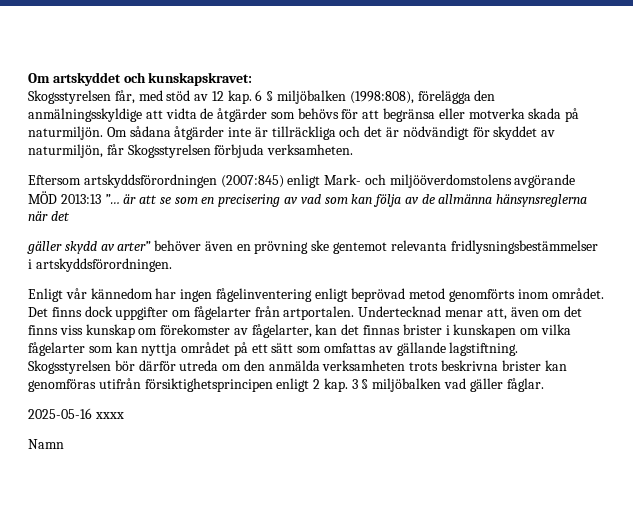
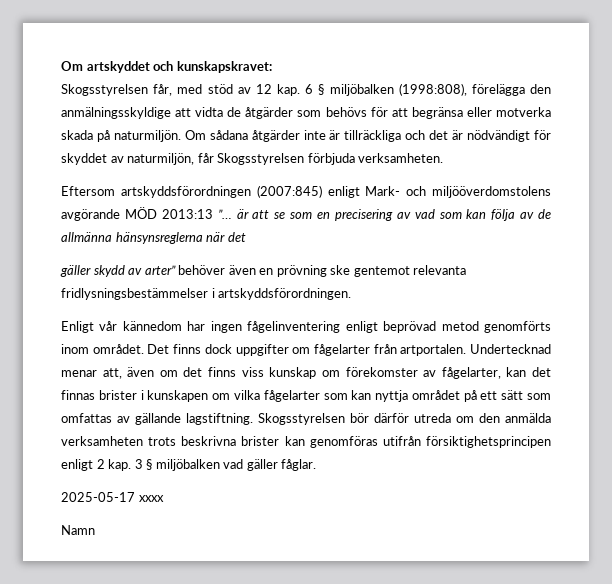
[28,408,92,419] 2025-05-16 -> [61,492,135,502] 2025-05-17

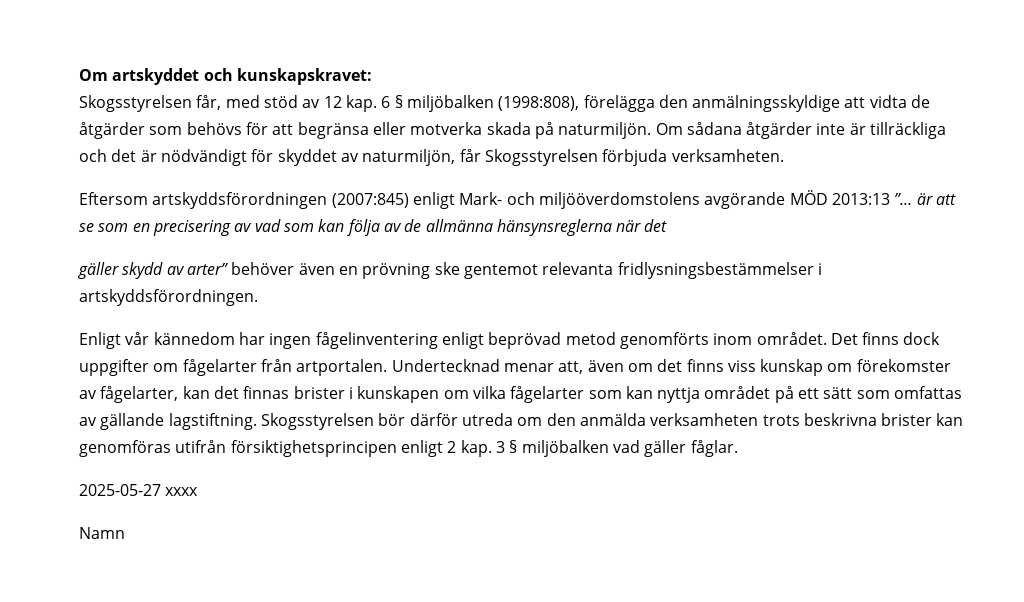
[61,492,135,502] 2025-05-17 -> [79,484,161,496] 2025-05-27

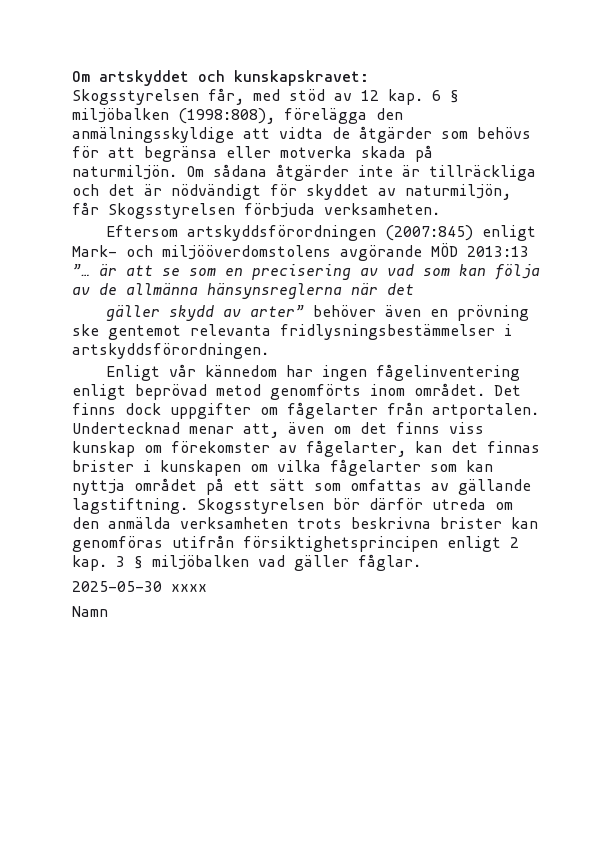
[79,484,161,496] 2025-05-27 -> [72,581,162,592] 2025-05-30

